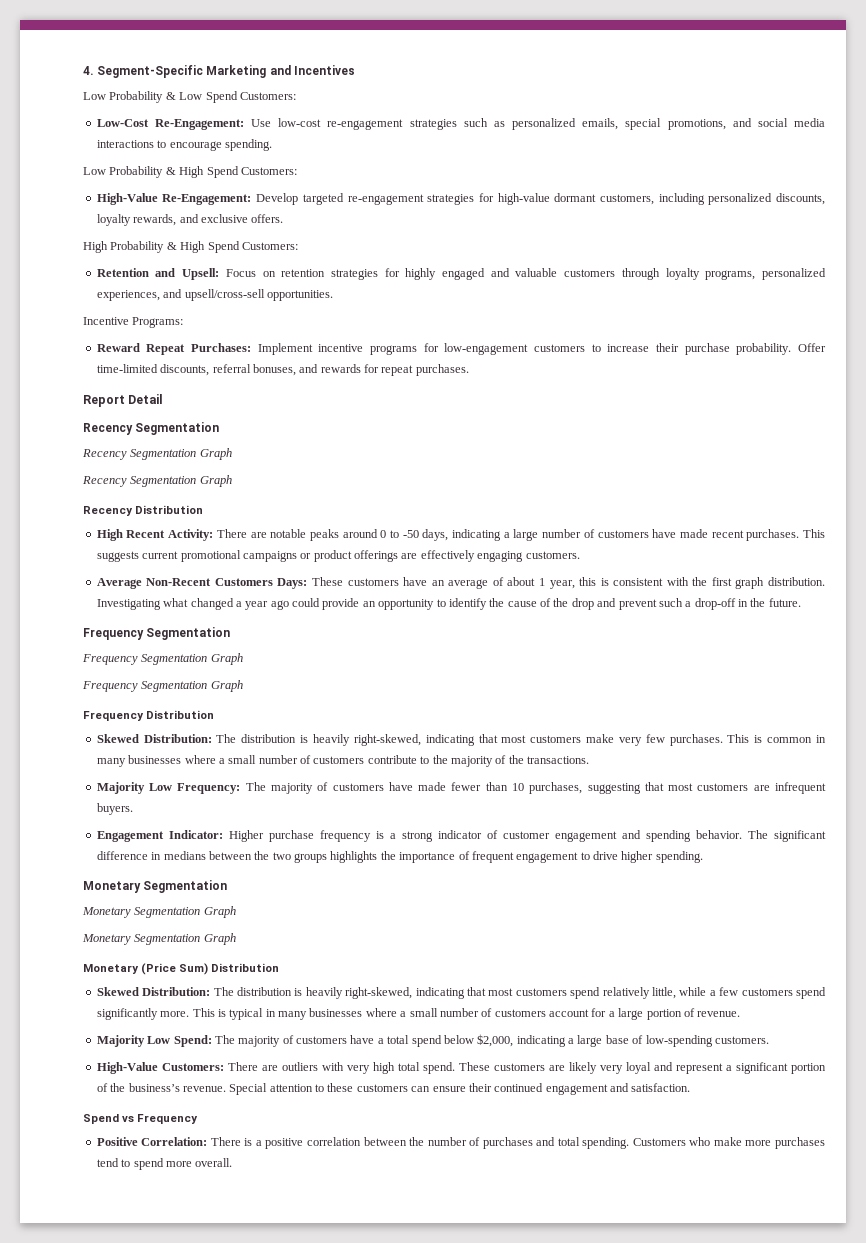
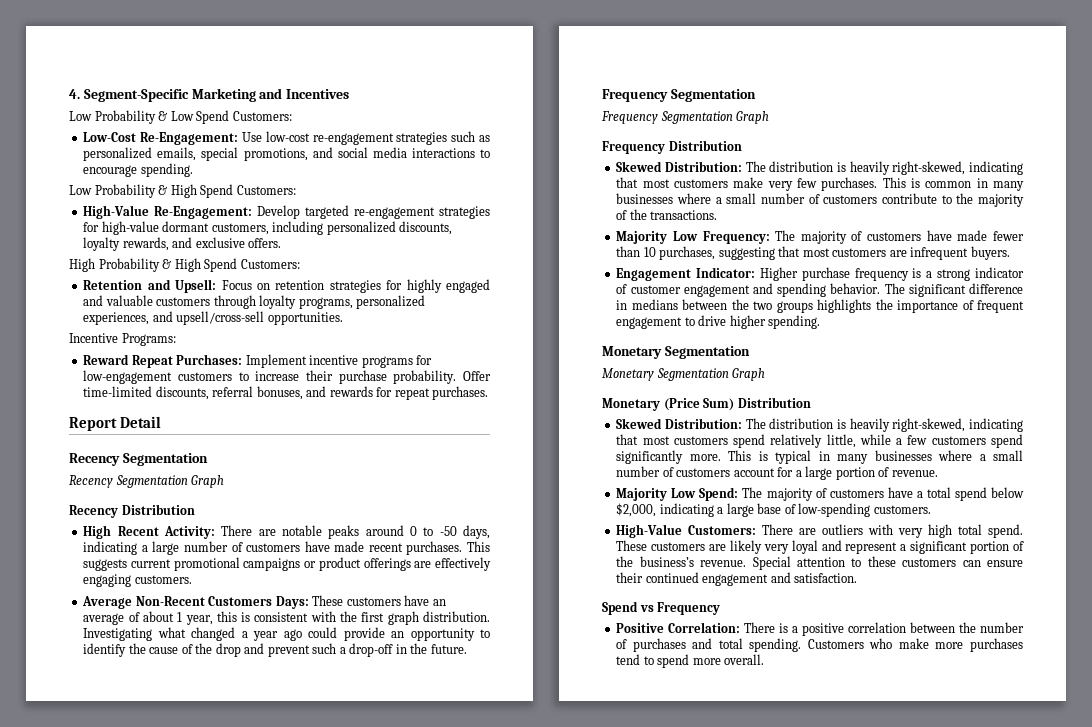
[82,475,232,487] // Recency Segmentation Graph -> (225, 481) none
[82,680,243,692] // Frequency Segmentation Graph -> (770, 117) none
[82,933,236,945] // Monetary Segmentation Graph -> (766, 374) none

